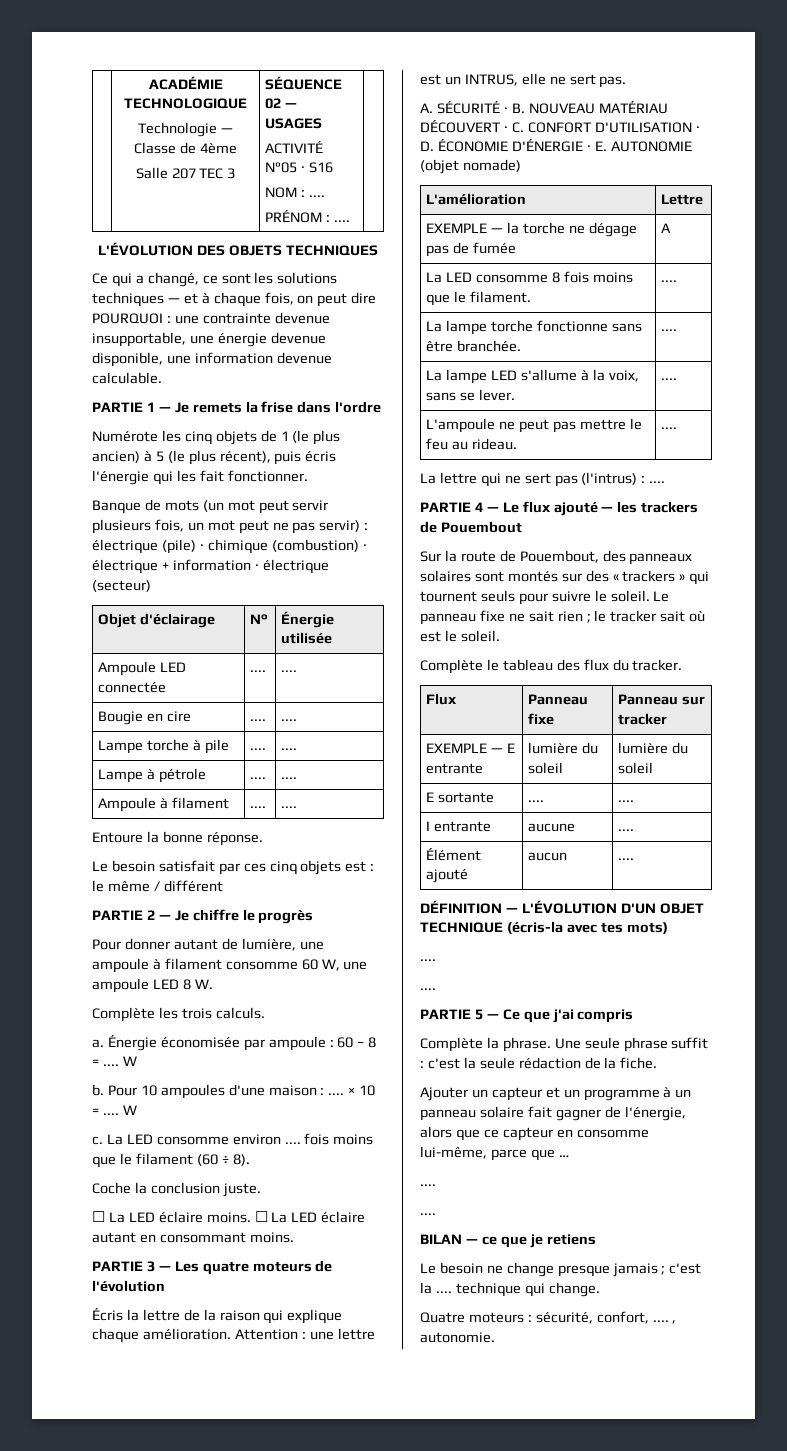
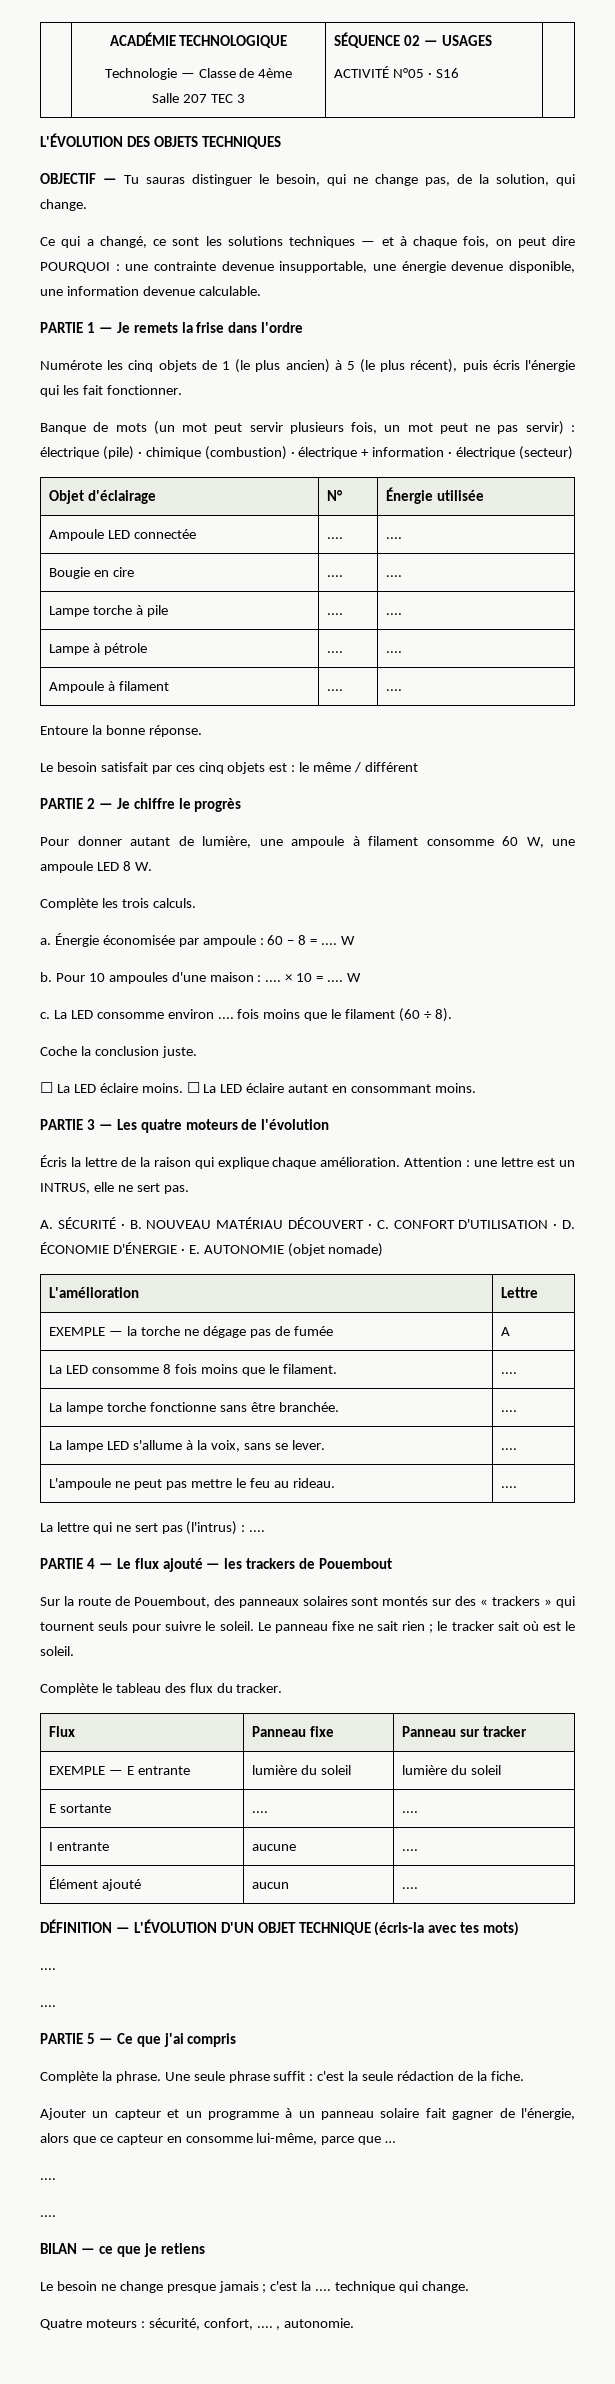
[265,187,326,198] [265,209,351,223] [98,242,378,256] // NOM : .... // PRÉNOM : .... | // L'ÉVOLUTION DES OBJETS TECHNIQUES -> [40,133,281,149] [40,173,575,186] [40,199,87,211] | // L'ÉVOLUTION DES OBJETS TECHNIQUES // OBJECTIF — Tu sauras distinguer le besoin, qui ne change pas, de la solution, qui change.

